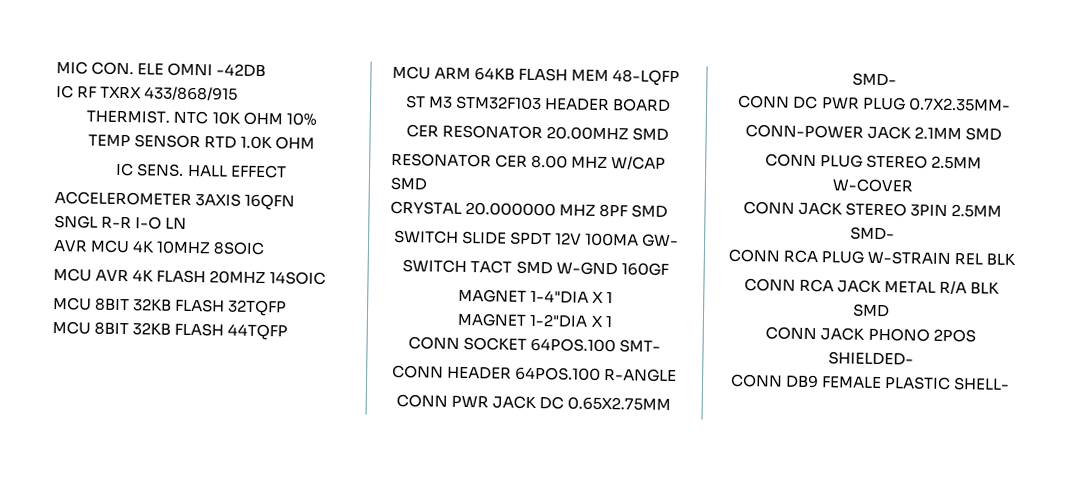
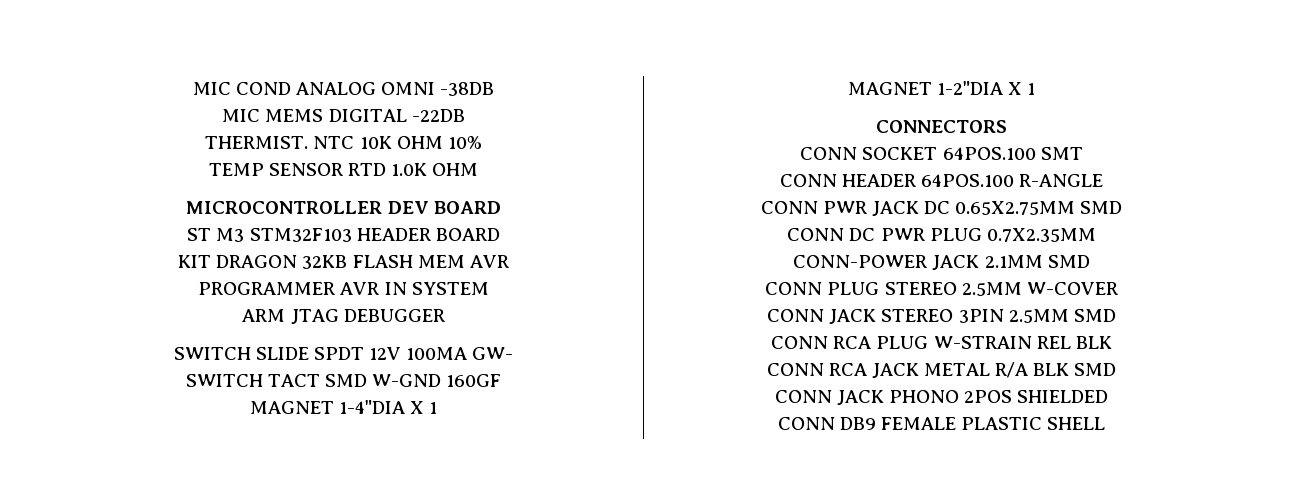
[56,61,267,78] [56,85,239,101] MIC CON. ELE OMNI -42DB // IC RF TXRX 433/868/915 -> [192,82,495,96] [222,109,465,122] MIC COND ANALOG OMNI -38DB // MIC MEMS DIGITAL -22DB
[115,162,287,179] [54,191,296,211] [54,215,188,230] [53,239,266,256] [53,268,327,285] [53,297,288,317] [52,321,289,341] [392,65,681,87] IC SENS. HALL EFFECT // ACCELEROMETER 3AXIS 16QFN // SNGL R-R I-O LN // AVR MCU 4K 10MHZ 8SOIC // MCU AVR 4K FLASH 20MHZ 14SOIC // MCU 8BIT 32KB FLASH 32TQFP // MCU 8BIT 32KB FLASH 44TQFP // MCU ARM 64KB FLASH MEM 48-LQFP -> [186,201,501,214] MICROCONTROLLER DEV BOARD
[405,124,670,141] [391,152,667,170] [390,176,427,191] [390,200,669,218] CER RESONATOR 20.00MHZ SMD // RESONATOR CER 8.00 MHZ W/CAP SMD // CRYSTAL 20.000000 MHZ 8PF SMD -> [178,255,509,269] [198,282,489,295] [242,309,445,324] KIT DRAGON 32KB FLASH MEM AVR // PROGRAMMER AVR IN SYSTEM // ARM JTAG DEBUGGER
(612, 322) none -> [876,120,1007,133] // CONNECTORS
[619,339,662,353] SMT- -> [1040,147,1083,160] SMT
[852,72,897,87] SMD- -> [1080,201,1123,214] SMD
[908,97,1011,112] 0.7X2.35MM- -> [986,228,1096,242] 0.7X2.35MM
[850,226,895,241] SMD- -> [1073,309,1116,322] SMD
[827,351,914,366] SHIELDED- -> [1017,390,1109,403] SHIELDED
[953,377,1011,391] SHELL- -> [1047,417,1106,430] SHELL

